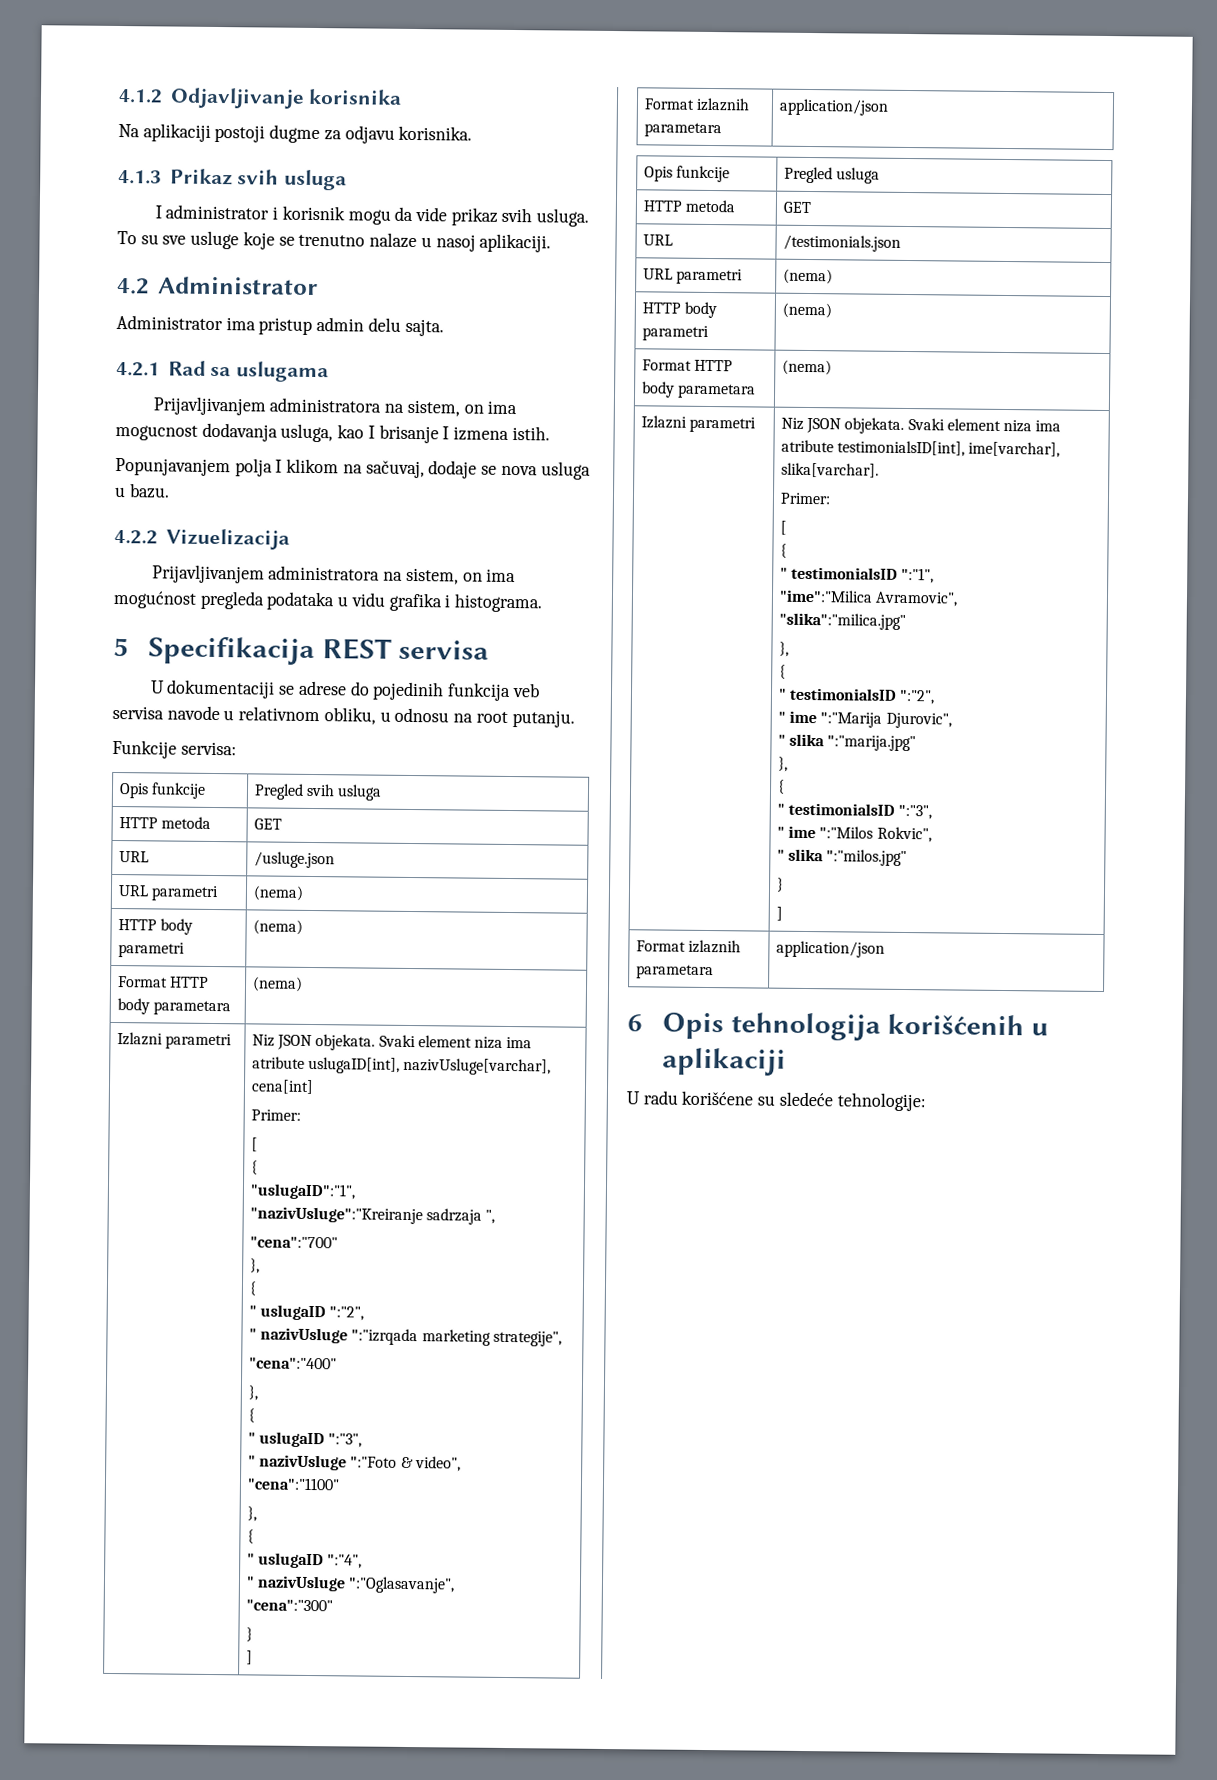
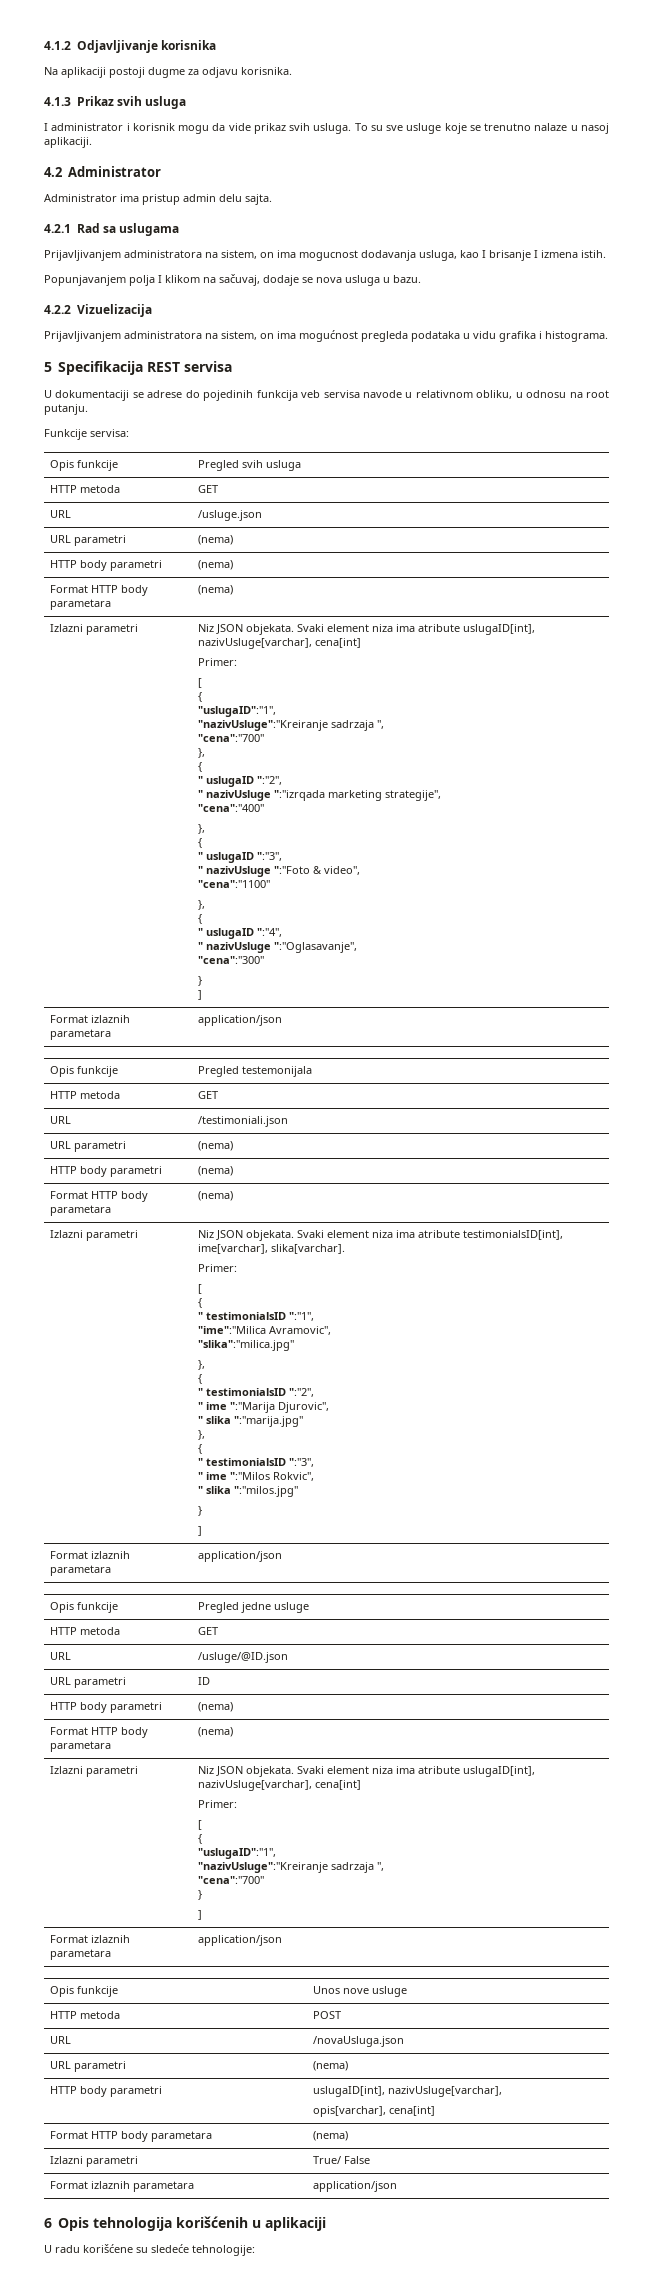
[835,167,880,184] [642,199,735,213] [782,201,811,214] [642,234,673,246] [782,234,901,252] usluga // HTTP metoda | GET // URL | /testimonials.json -> [242,1066,313,1077] [50,1091,121,1099] [198,1091,219,1099] [50,1116,72,1124] [198,1116,289,1127] testemonijala // HTTP metoda | GET // URL | /testimoniali.json
(885, 949) none -> [50,1602,119,1613] [198,1602,310,1613] [50,1627,121,1635] [198,1627,219,1635] [50,1652,72,1660] [198,1652,289,1663] [50,1677,127,1688] [198,1677,211,1685] [50,1702,163,1713] [198,1702,234,1712] [50,1727,149,1738] [50,1741,112,1752] [198,1727,234,1737] [50,1766,139,1777] [198,1766,536,1777] [198,1780,362,1791] [198,1800,238,1808] [198,1820,203,1830] [198,1834,203,1844] [198,1848,277,1859] [198,1862,385,1873] [198,1876,265,1884] [198,1890,203,1900] [198,1910,203,1920] [50,1935,131,1943] [50,1949,112,1960] [198,1935,283,1946] [50,1986,119,1997] [313,1986,408,1997] [50,2011,121,2019] [313,2011,342,2019] [50,2036,72,2044] [313,2036,405,2047] [50,2061,127,2072] [313,2061,349,2071] [50,2086,163,2097] [313,2086,503,2097] [313,2106,436,2117] [50,2131,213,2142] [313,2131,349,2141] [50,2156,139,2167] [313,2156,371,2164] [50,2181,195,2192] [313,2181,398,2192] // Opis funkcije | Pregled jedne usluge // HTTP metoda | GET // URL | /usluge/@ID.json // URL parametri | ID // HTTP body parametri | (nema) // Format HTTP body parametara | (nema) // Izlazni parametri | Niz JSON objekata. Svaki element niza ima atribute uslugaID[int], nazivUsluge[varchar], cena[int] // Primer: // [ // { // "uslugaID":"1", // "nazivUsluge":"Kreiranje sadrzaja ", // "cena":"700" // } // ] // Format izlaznih parametara | application/json // Opis funkcije | Unos nove usluge // HTTP metoda | POST // URL | /novaUsluga.json // URL parametri | (nema) // HTTP body parametri | uslugaID[int], nazivUsluge[varchar], // opis[varchar], cena[int] // Format HTTP body parametara | (nema) // Izlazni parametri | True/ False // Format izlaznih parametara | application/json

